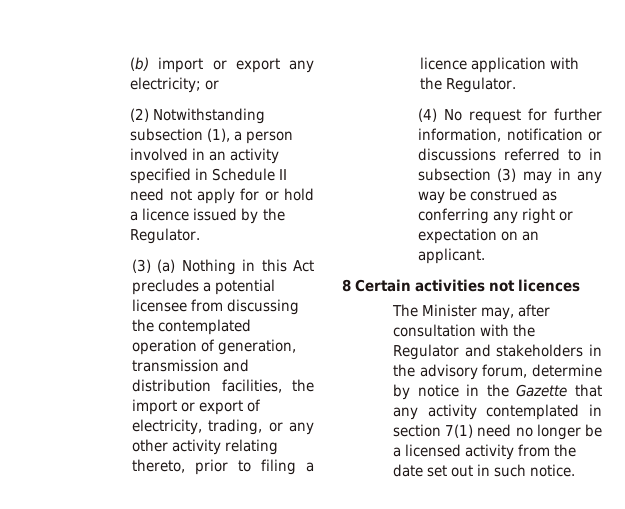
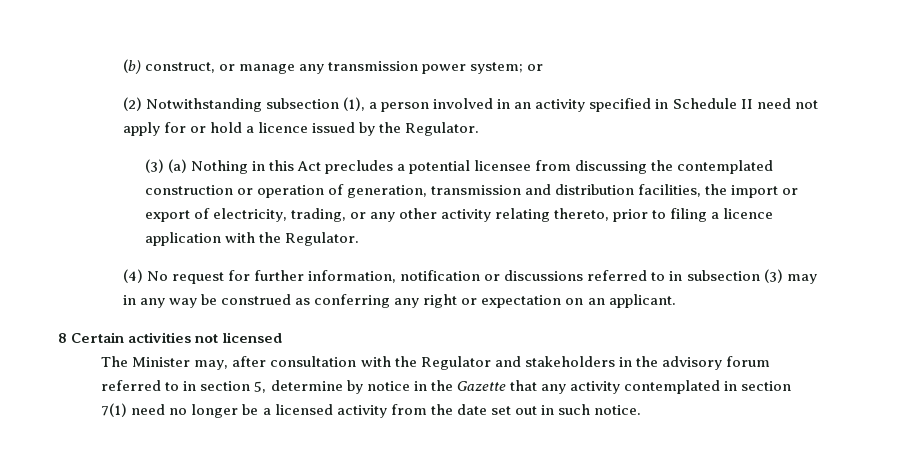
[158,57,315,73] [130,77,202,93] import or export any electricity; -> [144,61,524,74] construct, or manage any transmission power system;
(252, 327) none -> [144,185,253,195] construction or
[518,279,581,292] licences -> [222,332,283,343] licensed
[482,364,528,378] forum, -> [725,356,770,367] [101,380,267,393] forum referred to in section 5,

